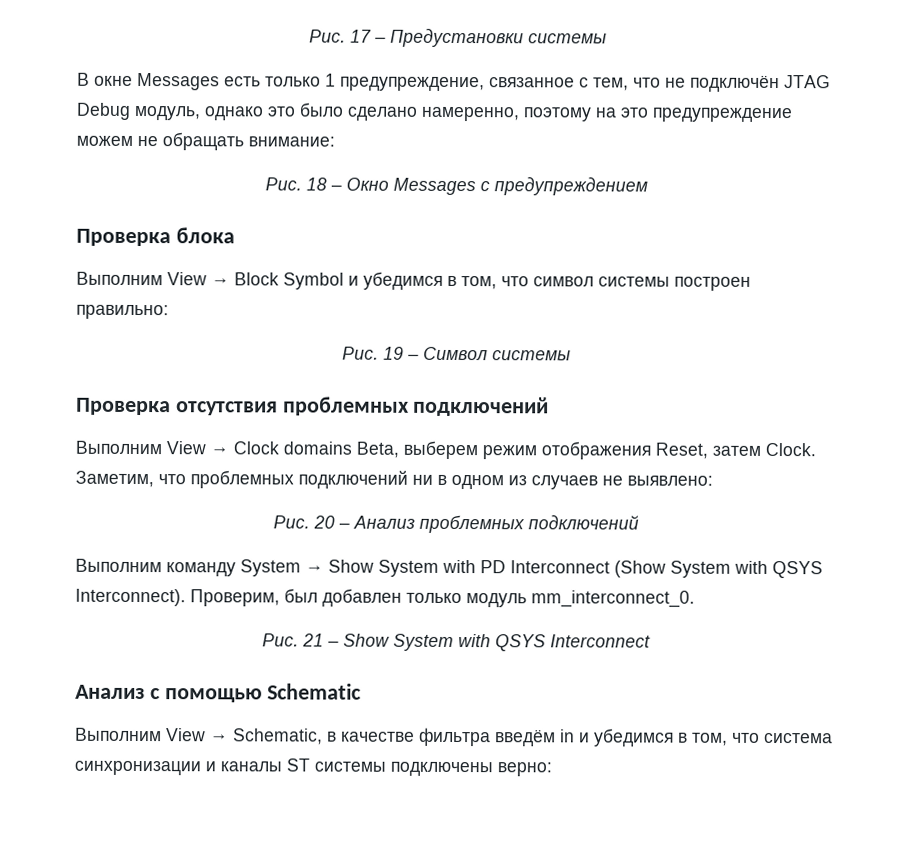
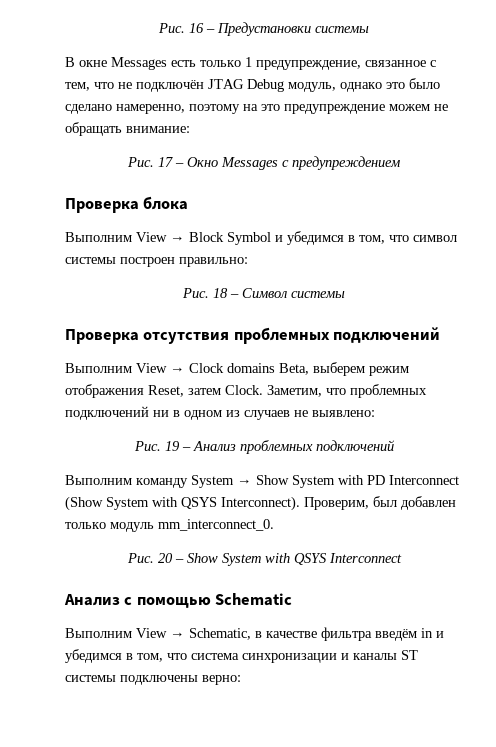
[308,29,372,43] Рис. 17 -> [158,23,204,33] Рис. 16
[306,177,327,191] 18 -> [158,157,173,167] 17
[383,346,404,360] 19 -> [213,288,228,298] 18
[312,515,335,529] 20 -> [164,441,180,451] 19
[301,633,324,647] 21 -> [157,553,173,563] 20

